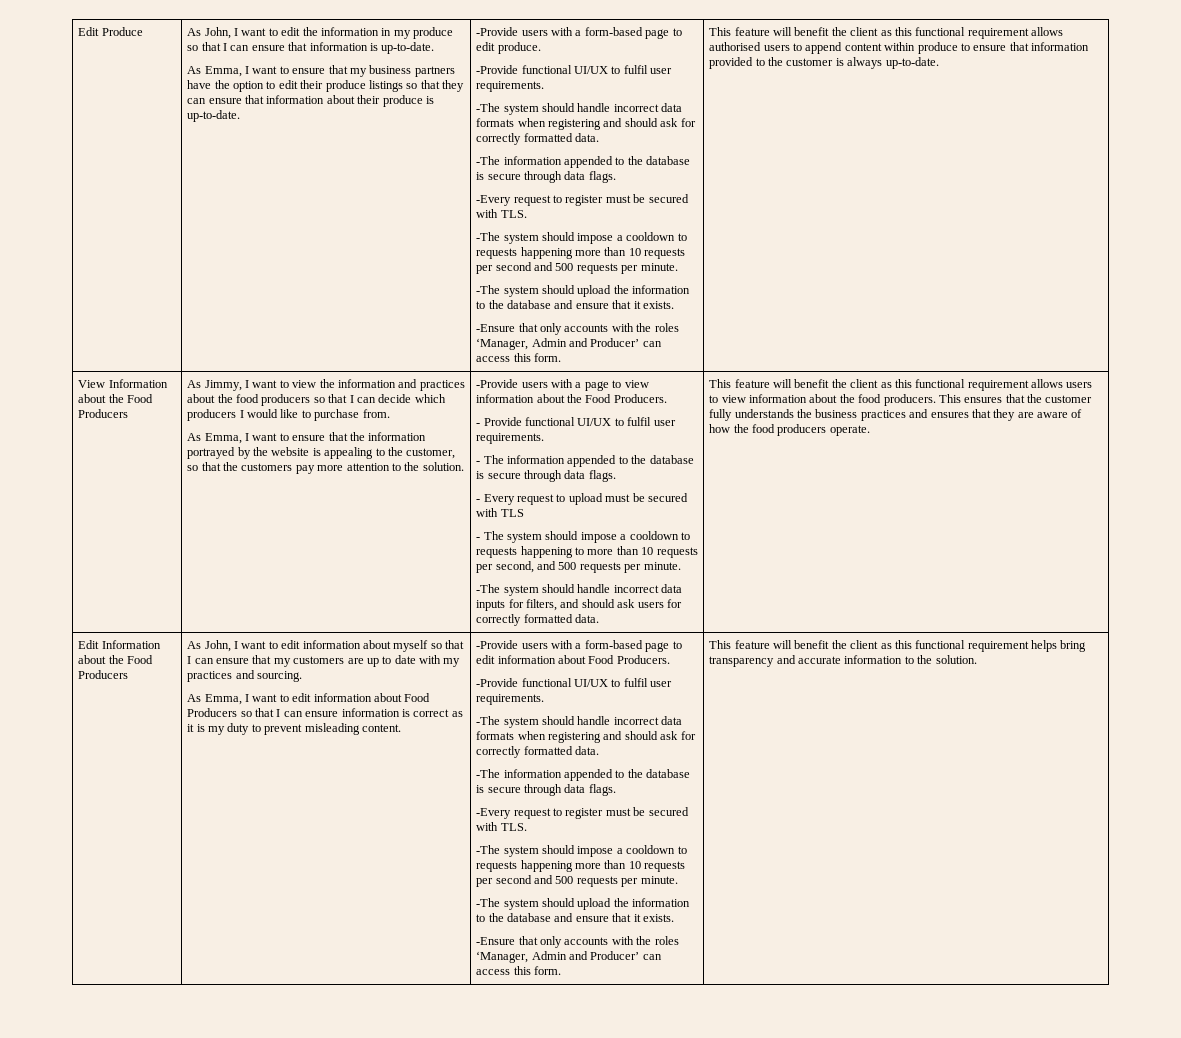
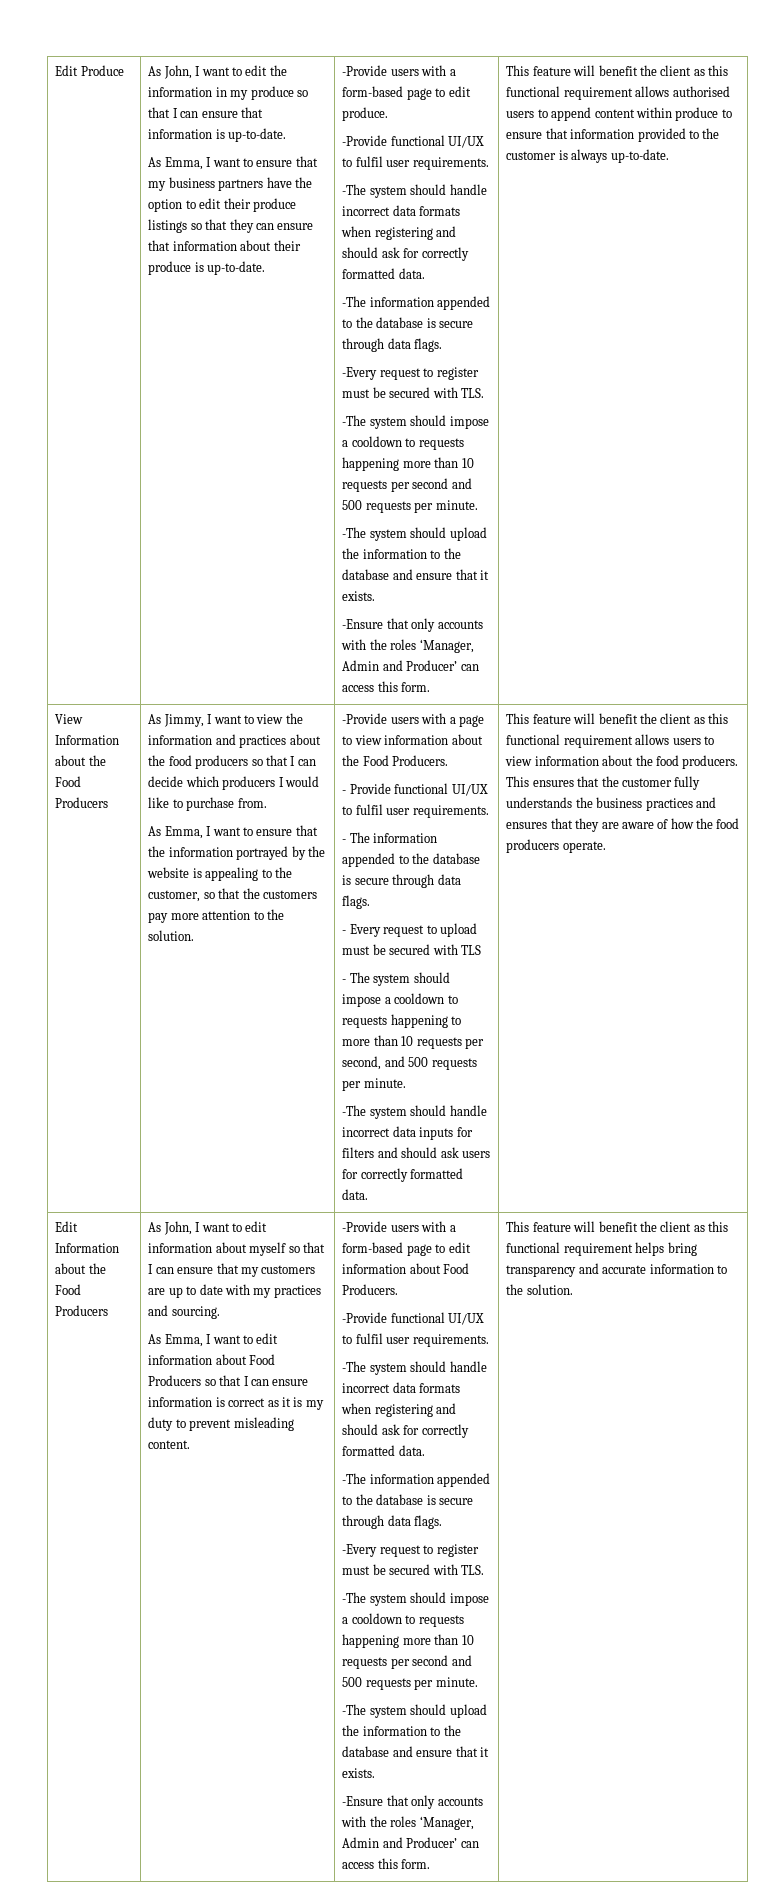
[526,599,558,611] filters, -> [342,1147,375,1158] filters

